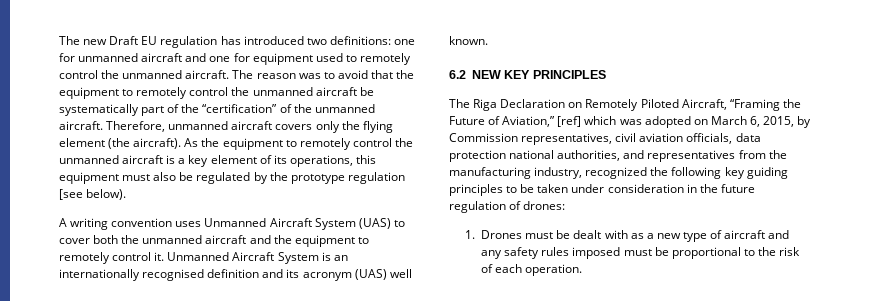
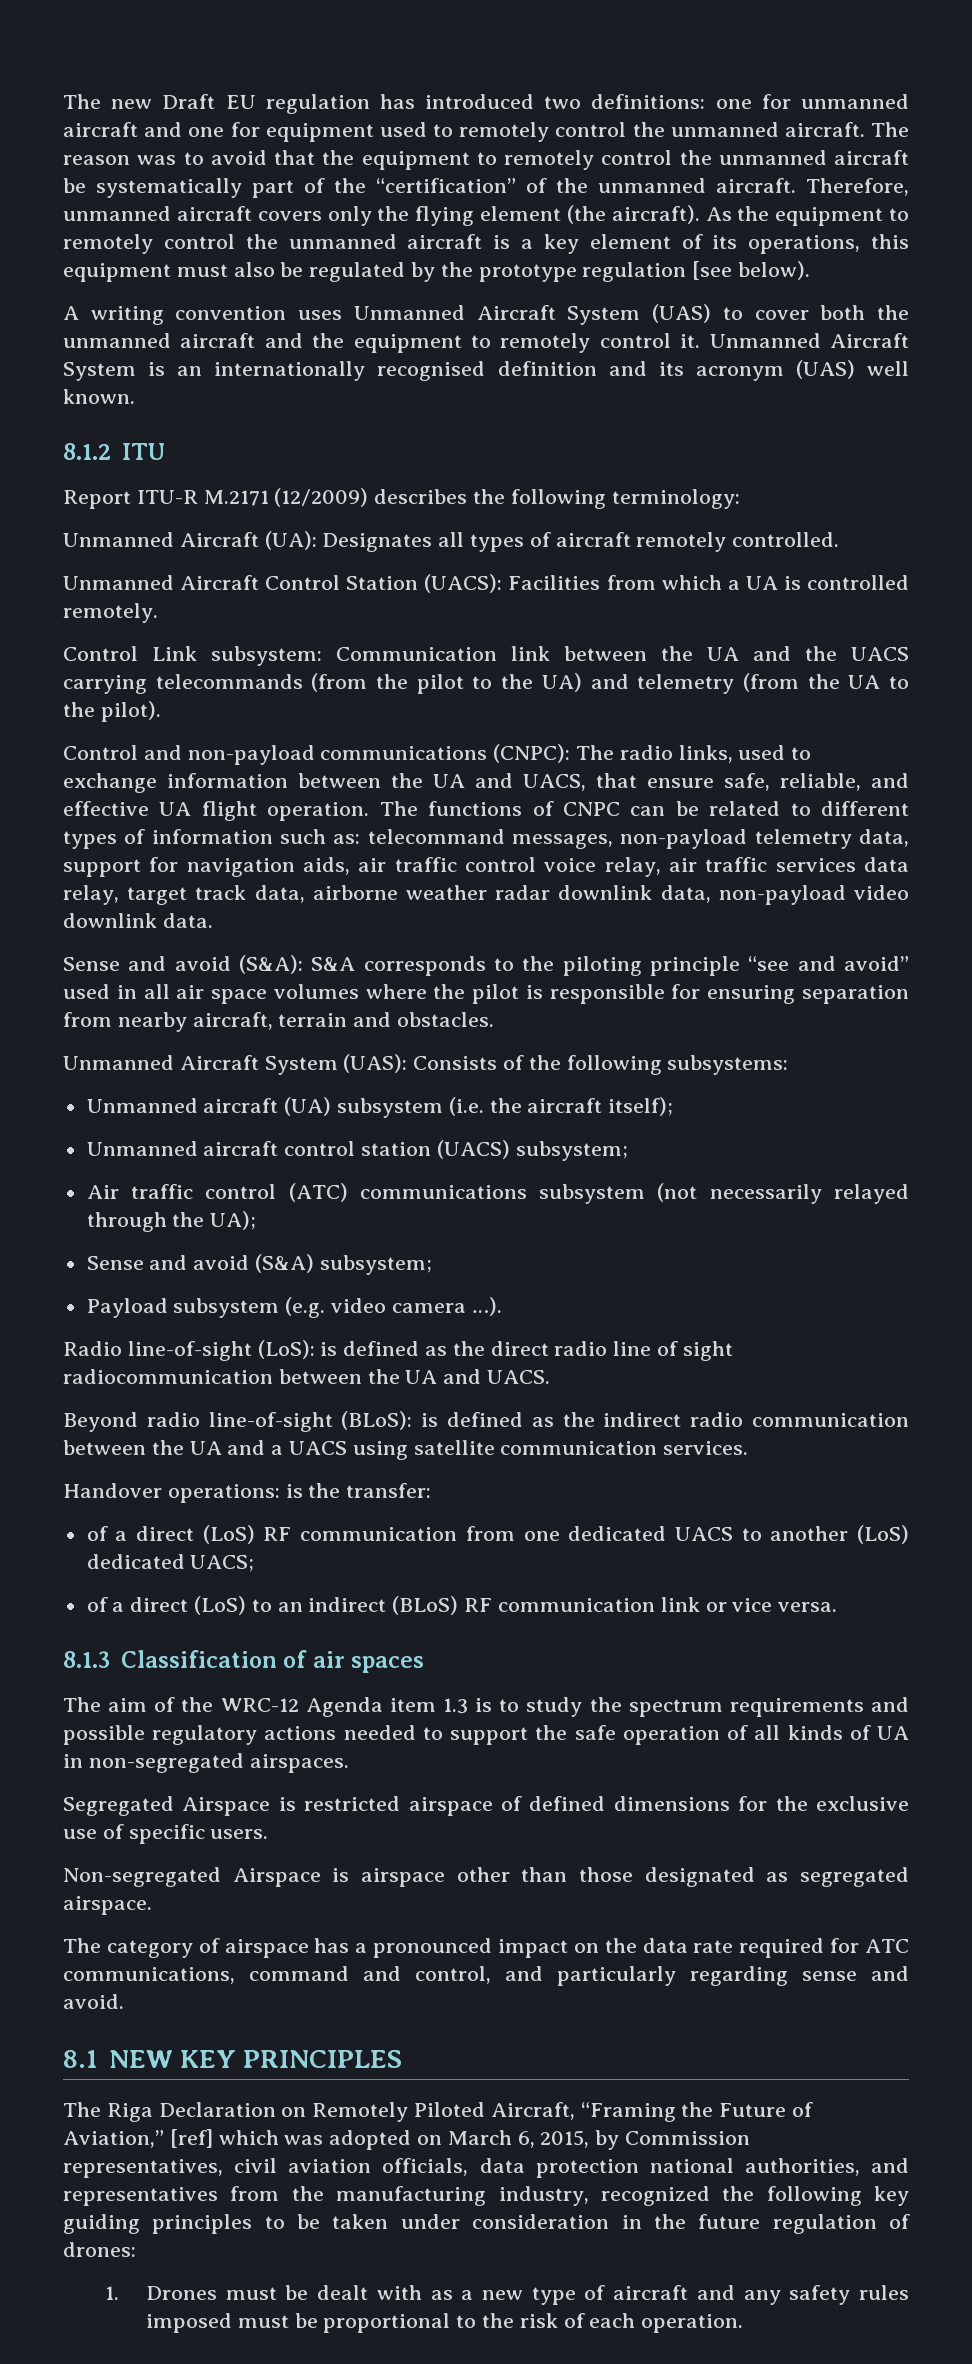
[449,70,466,79] 6.2 -> [63,443,165,460] [63,488,740,509] [63,531,840,552] [63,574,909,593] [63,603,158,623] [63,646,909,666] [63,673,910,694] [63,701,161,722] [63,744,812,765] [63,773,909,793] [63,801,909,821] [63,829,910,849] [63,857,910,877] [63,885,909,905] [63,913,213,928] [63,955,909,976] [63,984,909,1004] [63,1012,495,1032] [63,1054,789,1075] [86,1097,674,1118] [86,1140,628,1161] [86,1183,910,1204] [86,1211,257,1232] [86,1254,432,1275] [86,1297,502,1318] [63,1340,733,1361] [63,1369,551,1384] [63,1411,909,1432] [63,1440,749,1460] [63,1483,432,1503] [86,1525,909,1544] [86,1554,255,1572] [86,1596,838,1615] [63,1650,425,1673] [63,1697,909,1717] [63,1725,910,1745] [63,1753,349,1773] [63,1796,909,1816] [63,1824,269,1844] [63,1867,909,1887] [63,1896,152,1915] [63,1938,910,1958] [63,1966,909,1986] [63,1994,124,2009] [63,2050,98,2068] 8.1.2 ITU // Report ITU-R M.2171 (12/2009) describes the following terminology: // Unmanned Aircraft (UA): Designates all types of aircraft remotely controlled. // Unmanned Aircraft Control Station (UACS): Facilities from which a UA is controlled remotely. // Control Link subsystem: Communication link between the UA and the UACS carrying telecommands (from the pilot to the UA) and telemetry (from the UA to the pilot). // Control and non-payload communications (CNPC): The radio links, used to exchange information between the UA and UACS, that ensure safe, reliable, and effective UA flight operation. The functions of CNPC can be related to different types of information such as: telecommand messages, non-payload telemetry data, support for navigation aids, air traffic control voice relay, air traffic services data relay, target track data, airborne weather radar downlink data, non-payload video downlink data. // Sense and avoid (S&A): S&A corresponds to the piloting principle “see and avoid” used in all air space volumes where the pilot is responsible for ensuring separation from nearby aircraft, terrain and obstacles. // Unmanned Aircraft System (UAS): Consists of the following subsystems: // Unmanned aircraft (UA) subsystem (i.e. the aircraft itself); // Unmanned aircraft control station (UACS) subsystem; // Air traffic control (ATC) communications subsystem (not necessarily relayed through the UA); // Sense and avoid (S&A) subsystem; // Payload subsystem (e.g. video camera …). // Radio line-of-sight (LoS): is defined as the direct radio line of sight radiocommunication between the UA and UACS. // Beyond radio line-of-sight (BLoS): is defined as the indirect radio communication between the UA and a UACS using satellite communication services. // Handover operations: is the transfer: // of a direct (LoS) RF communication from one dedicated UACS to another (LoS) dedicated UACS; // of a direct (LoS) to an indirect (BLoS) RF communication link or vice versa. // 8.1.3 Classification of air spaces // The aim of the WRC-12 Agenda item 1.3 is to study the spectrum requirements and possible regulatory actions needed to support the safe operation of all kinds of UA in non-segregated airspaces. // Segregated Airspace is restricted airspace of defined dimensions for the exclusive use of specific users. // Non-segregated Airspace is airspace other than those designated as segregated airspace. // The category of airspace has a pronounced impact on the data rate required for ATC communications, command and control, and particularly regarding sense and avoid. // 8.1

